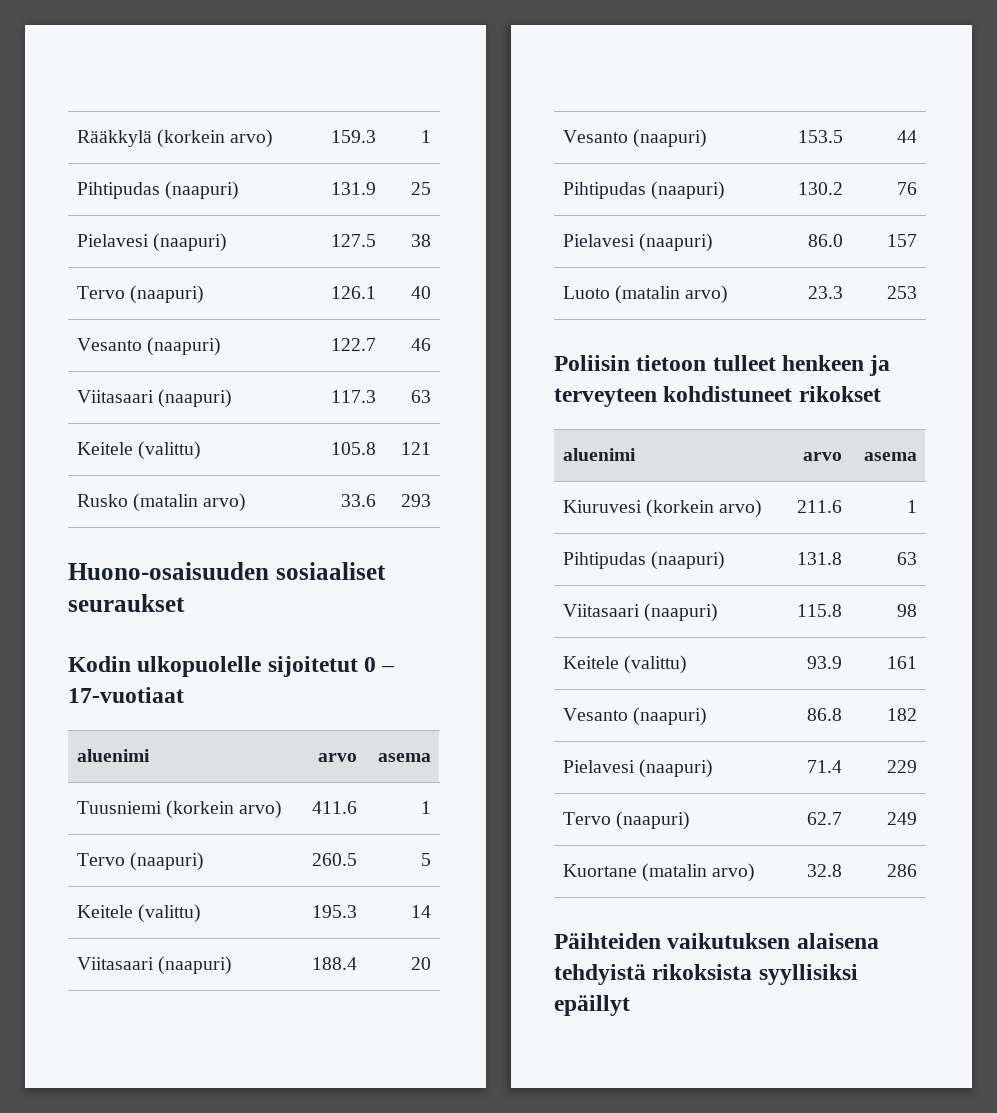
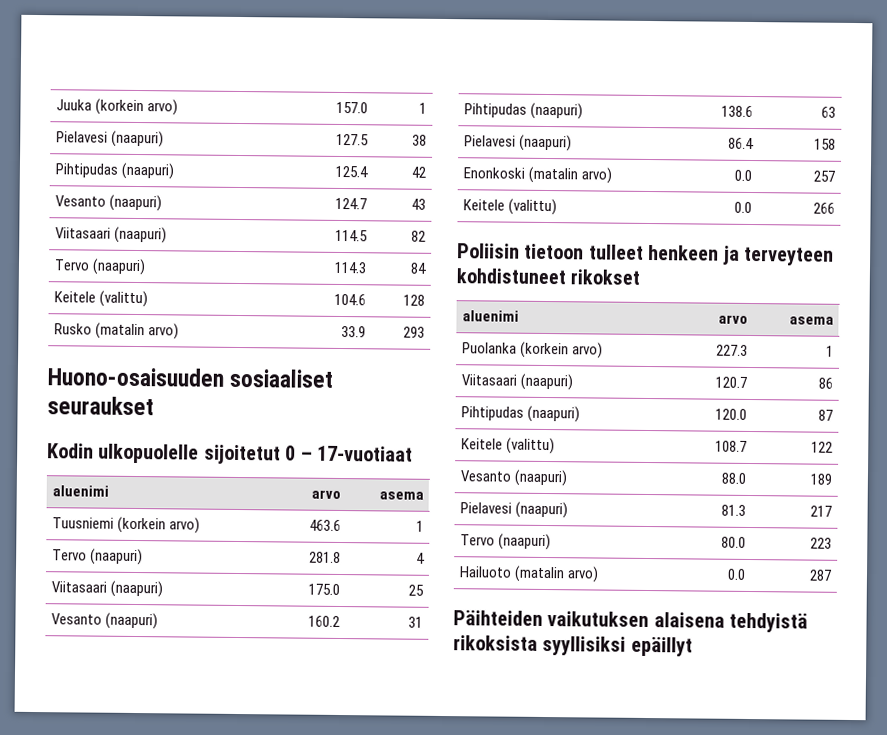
[76,129,274,148] [331,130,377,143] [421,130,432,143] [76,181,239,200] [331,182,377,195] [411,182,432,195] Rääkkylä (korkein arvo) | 159.3 | 1 // Pihtipudas (naapuri) | 131.9 | 25 -> [56,98,179,116] [335,101,368,114] [418,102,427,114] Juuka (korkein arvo) | 157.0 | 1
[76,285,204,304] [331,286,377,299] [411,286,432,299] [76,337,221,356] [331,338,377,351] [411,338,432,351] [76,389,232,408] [331,390,377,403] [411,390,432,403] [76,441,201,460] [331,442,377,455] [401,442,432,455] Tervo (naapuri) | 126.1 | 40 // Vesanto (naapuri) | 122.7 | 46 // Viitasaari (naapuri) | 117.3 | 63 // Keitele (valittu) | 105.8 | 121 -> [55,162,175,180] [334,165,368,178] [410,166,426,178] [55,194,163,212] [334,197,367,210] [410,198,426,210] [55,226,168,244] [334,229,368,242] [410,230,426,242] [54,258,147,276] [333,261,367,274] [409,262,427,274] [54,290,149,308] [333,293,366,306] [402,294,425,306] Pihtipudas (naapuri) | 125.4 | 42 // Vesanto (naapuri) | 124.7 | 43 // Viitasaari (naapuri) | 114.5 | 82 // Tervo (naapuri) | 114.3 | 84 // Keitele (valittu) | 104.6 | 128
[341,494,377,507] 33.6 -> [340,325,366,338] 33.9
[312,801,358,814] 411.6 -> [308,519,341,532] 463.6
[312,853,358,866] [421,853,432,866] [76,904,201,923] [312,905,358,918] [411,905,432,918] [76,956,232,975] [312,957,358,970] [411,957,432,970] [562,129,707,148] [798,130,844,143] [897,130,918,143] [562,181,725,200] [798,182,844,195] [897,182,918,195] [562,233,713,252] [808,234,844,247] [887,234,918,247] [562,285,729,304] [808,286,844,299] [887,286,918,299] 260.5 | 5 // Keitele (valittu) | 195.3 | 14 // Viitasaari (naapuri) | 188.4 | 20 // Vesanto (naapuri) | 153.5 | 44 // Pihtipudas (naapuri) | 130.2 | 76 // Pielavesi (naapuri) | 86.0 | 157 // Luoto (matalin arvo) | 23.3 | 253 -> [308,551,341,563] [415,552,425,564] [51,580,164,598] [307,583,340,595] [407,584,424,596] [51,612,159,630] [307,615,340,627] [407,616,423,628] [464,102,584,120] [720,105,753,118] [820,106,836,118] [464,134,573,152] [727,137,754,150] [813,138,836,150] [463,166,613,184] [733,169,752,182] [812,170,835,182] [463,198,558,216] [733,201,752,214] [812,202,835,214] 281.8 | 4 // Viitasaari (naapuri) | 175.0 | 25 // Vesanto (naapuri) | 160.2 | 31 // Pihtipudas (naapuri) | 138.6 | 63 // Pielavesi (naapuri) | 86.4 | 158 // Enonkoski (matalin arvo) | 0.0 | 257 // Keitele (valittu) | 0.0 | 266
[562,499,763,518] [797,500,843,513] [907,500,918,513] [562,551,725,570] [797,552,843,565] [897,552,918,565] [562,603,718,622] [797,604,843,617] [897,604,918,617] [562,655,687,674] [807,656,843,669] [887,656,918,669] [562,707,707,726] [807,708,843,721] [887,708,918,721] [562,759,713,778] [807,760,843,773] [887,760,918,773] [562,811,690,830] [807,812,843,825] [887,812,918,825] [562,863,756,882] [807,864,843,877] [887,864,918,877] Kiuruvesi (korkein arvo) | 211.6 | 1 // Pihtipudas (naapuri) | 131.8 | 63 // Viitasaari (naapuri) | 115.8 | 98 // Keitele (valittu) | 93.9 | 161 // Vesanto (naapuri) | 86.8 | 182 // Pielavesi (naapuri) | 71.4 | 229 // Tervo (naapuri) | 62.7 | 249 // Kuortane (matalin arvo) | 32.8 | 286 -> [462,341,604,359] [715,344,748,356] [825,345,834,357] [461,373,574,391] [714,376,747,388] [817,377,833,389] [461,405,581,423] [714,408,747,420] [817,409,833,421] [461,437,556,455] [714,440,747,452] [810,441,833,453] [460,469,569,487] [720,472,746,484] [809,473,832,485] [460,501,569,519] [720,504,746,516] [809,505,832,517] [460,533,552,551] [720,536,746,548] [809,537,832,549] [459,565,600,583] [726,568,746,580] [808,569,832,581] Puolanka (korkein arvo) | 227.3 | 1 // Viitasaari (naapuri) | 120.7 | 86 // Pihtipudas (naapuri) | 120.0 | 87 // Keitele (valittu) | 108.7 | 122 // Vesanto (naapuri) | 88.0 | 189 // Pielavesi (naapuri) | 81.3 | 217 // Tervo (naapuri) | 80.0 | 223 // Hailuoto (matalin arvo) | 0.0 | 287

